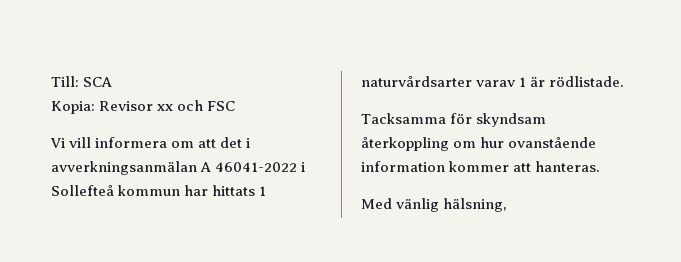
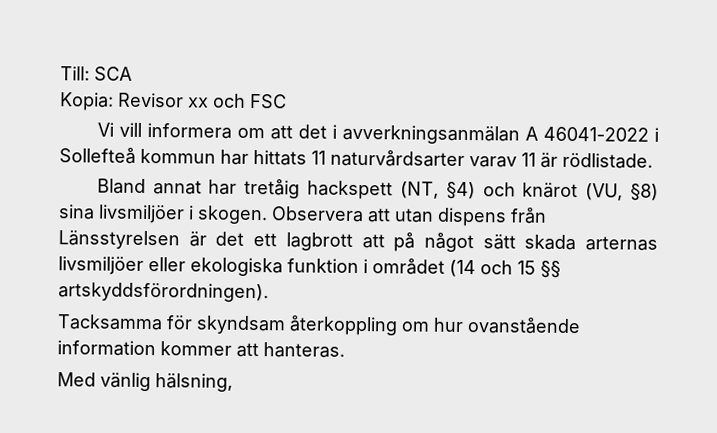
[259,186,267,196] 1 -> [311,150,326,165] 11
[519,77,527,87] 1 -> [521,152,536,167] 11
(625, 81) none -> [96,178,659,201] [58,204,547,227] [58,230,658,253] [58,256,561,278] [58,282,269,303] // Bland annat har tretåig hackspett (NT, §4) och knärot (VU, §8) sina livsmiljöer i skogen. Observera att utan dispens från Länsstyrelsen är det ett lagbrott att på något sätt skada arternas livsmiljöer eller ekologiska funktion i området (14 och 15 §§ artskyddsförordningen).

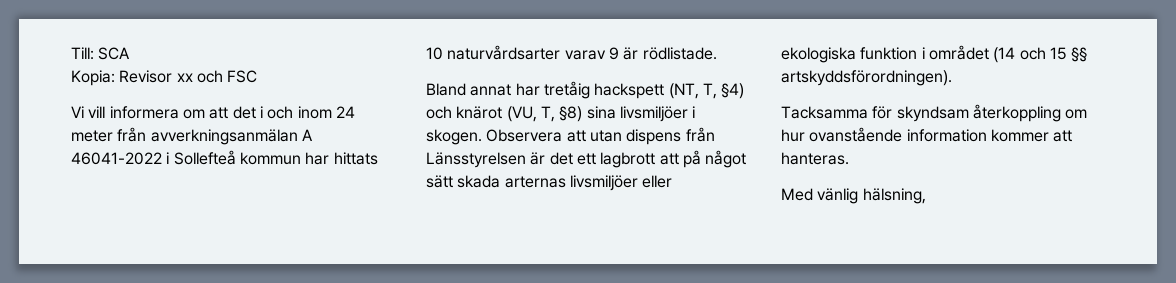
(337, 131) none -> [267,106,355,119] [71,127,147,142] och inom 24 meter från
[311,150,326,165] 11 -> [426,47,443,60] 10
[521,152,536,167] 11 -> [608,47,619,60] 9
(439, 190) none -> [702,83,717,99] T,
(624, 192) none -> [540,106,555,122] T,

